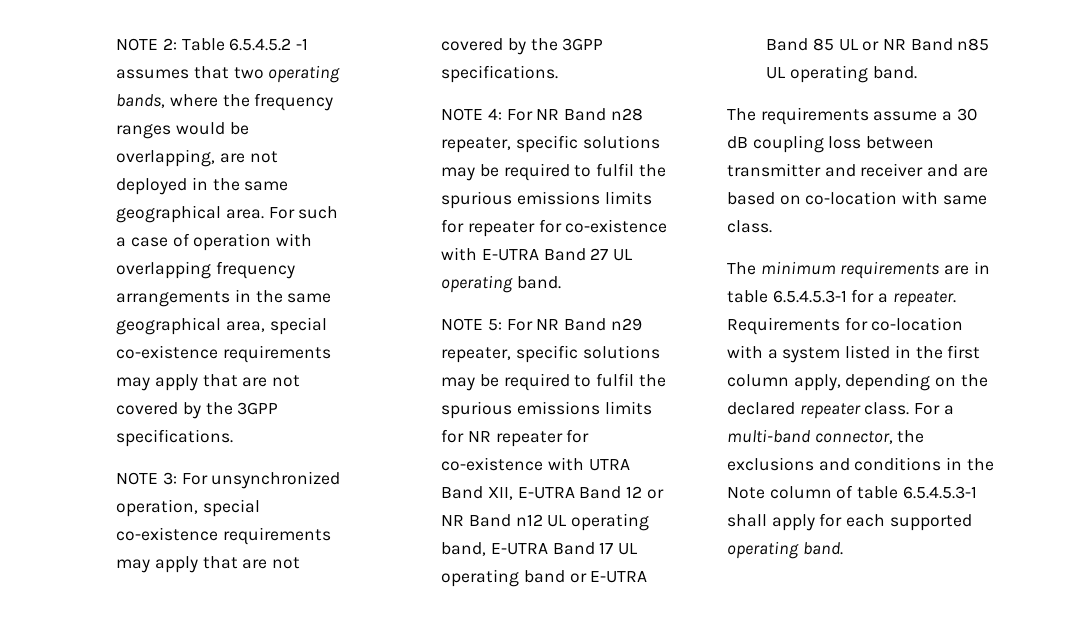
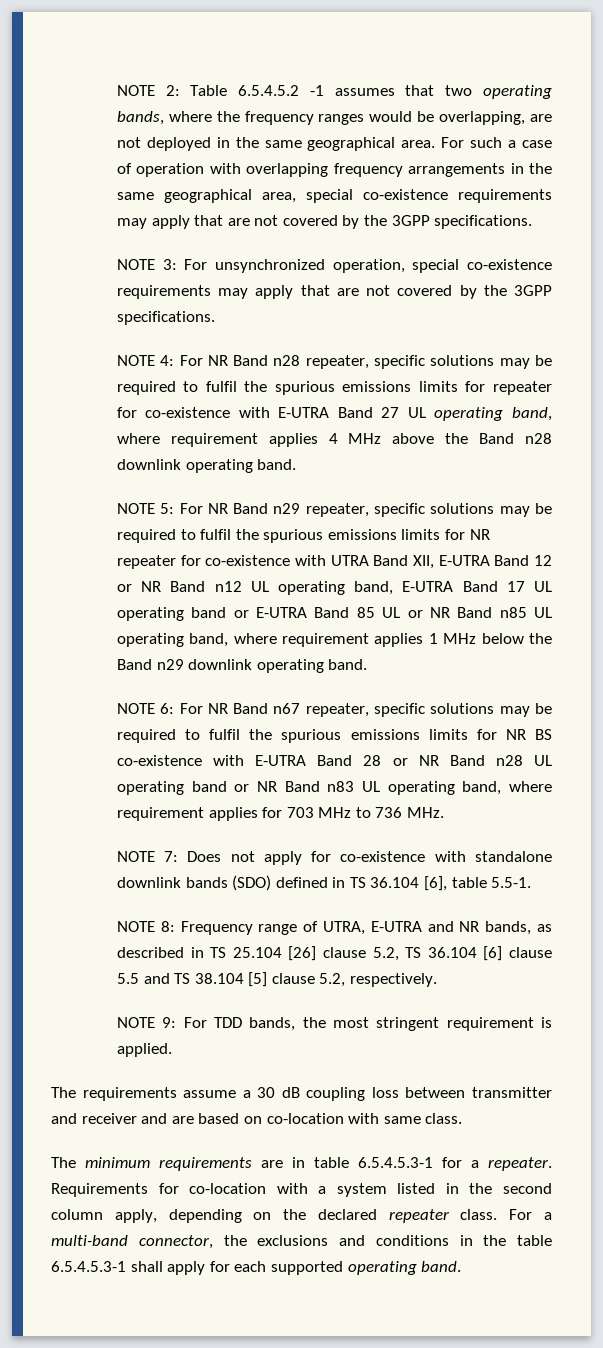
(514, 284) none -> [511,407,552,421] [116,433,552,447] [116,459,253,473] band, where requirement applies 4 MHz above the Band n28 downlink operating
[872,66,917,79] band. -> [189,633,552,647] [116,659,368,673] [116,703,552,717] [116,729,552,743] [116,755,552,766] [116,781,553,795] [116,807,445,821] [116,851,552,865] [116,875,532,891] [116,921,552,935] [116,946,553,961] [116,972,438,987] [116,1017,552,1031] [116,1043,172,1057] band, where requirement applies 1 MHz below the Band n29 downlink operating band. // NOTE 6: For NR Band n67 repeater, specific solutions may be required to fulfil the spurious emissions limits for NR BS co-existence with E-UTRA Band 28 or NR Band n28 UL operating band or NR Band n83 UL operating band, where requirement applies for 703 MHz to 736 MHz. // NOTE 7: Does not apply for co-existence with standalone downlink bands (SDO) defined in TS 36.104 [6], table 5.5-1. // NOTE 8: Frequency range of UTRA, E-UTRA and NR bands, as described in TS 25.104 [26] clause 5.2, TS 36.104 [6] clause 5.5 and TS 38.104 [5] clause 5.2, respectively. // NOTE 9: For TDD bands, the most stringent requirement is applied.
[947,345,981,359] first -> [502,1183,552,1194] second
[727,485,854,499] Note column of -> (507, 1240) none

